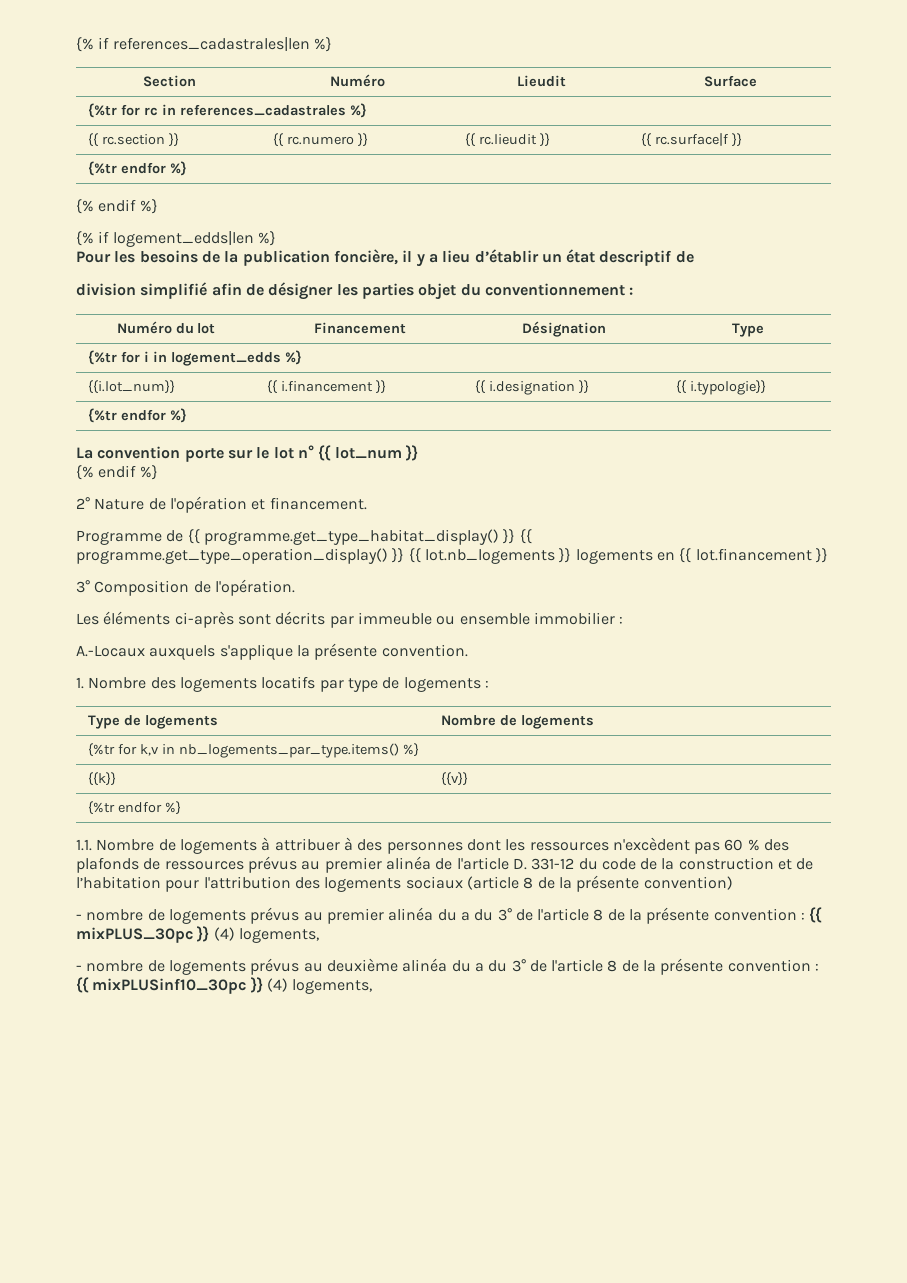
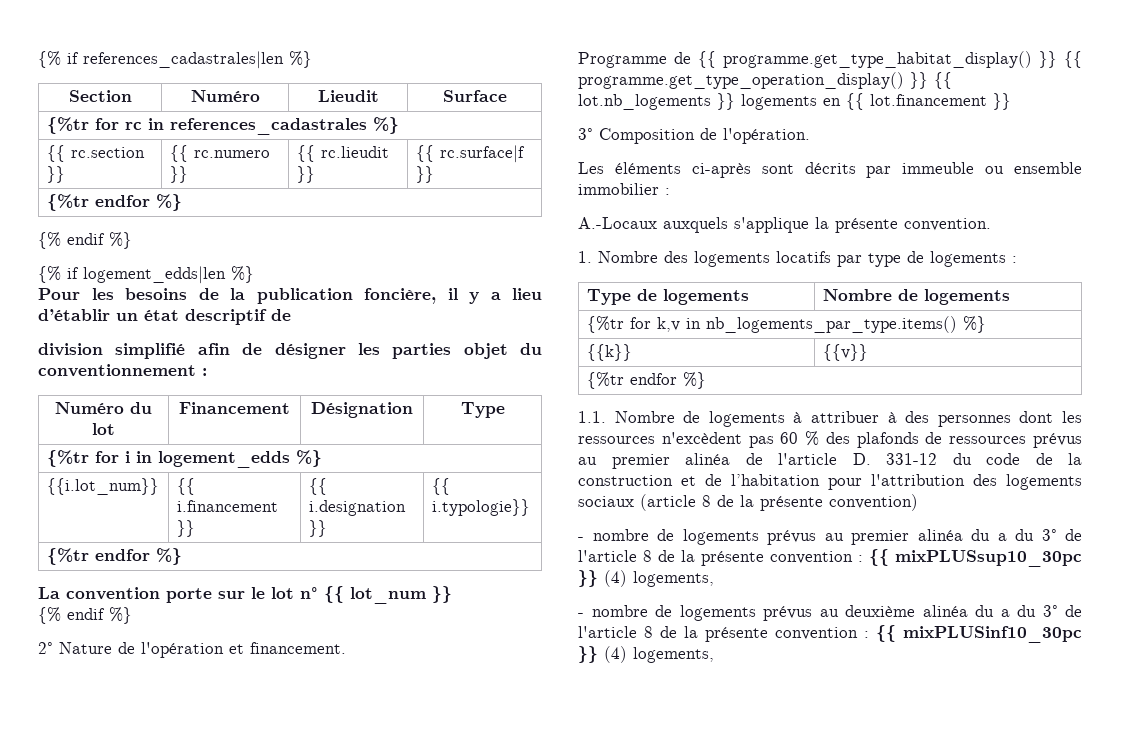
[76,927,193,943] mixPLUS_30pc -> [895,550,1082,567] mixPLUSsup10_30pc

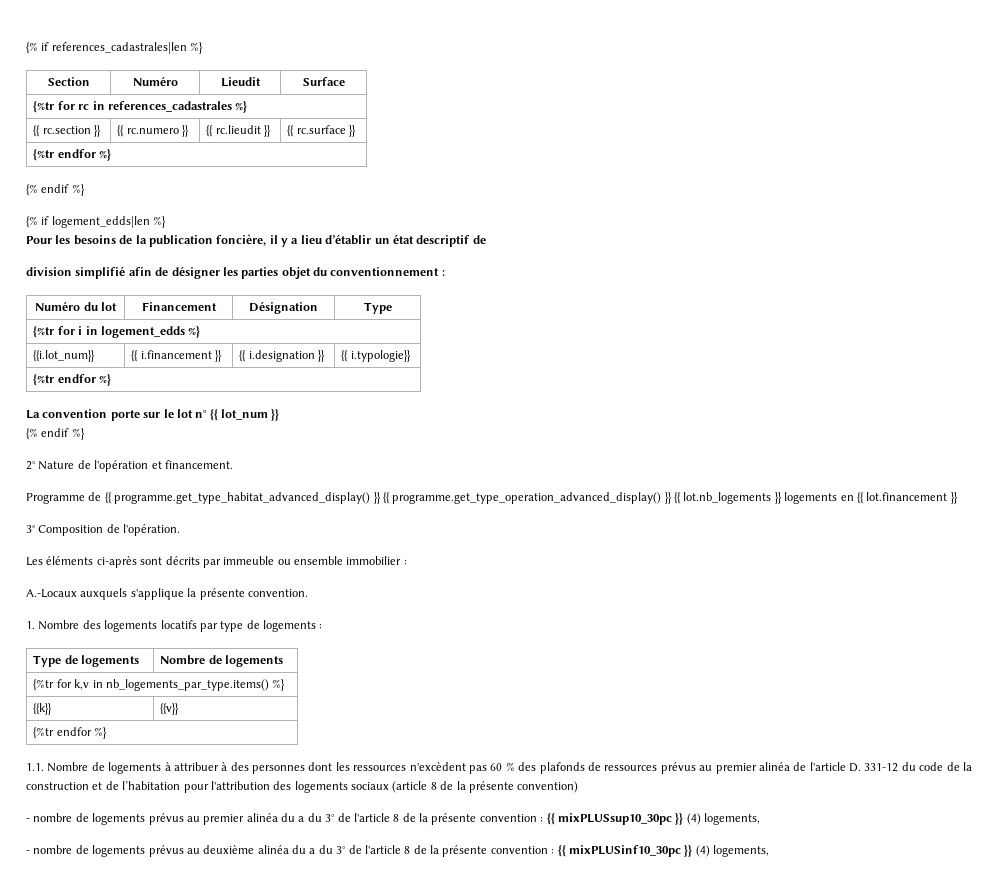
[439,145,525,163] rc.surface|f -> [296,125,346,134] rc.surface
[723,51,1082,68] [578,72,904,89] programme.get_type_habitat_display() }} {{ programme.get_type_operation_display() -> [114,492,662,504] programme.get_type_habitat_advanced_display() }} {{ programme.get_type_operation_advanced_display()

